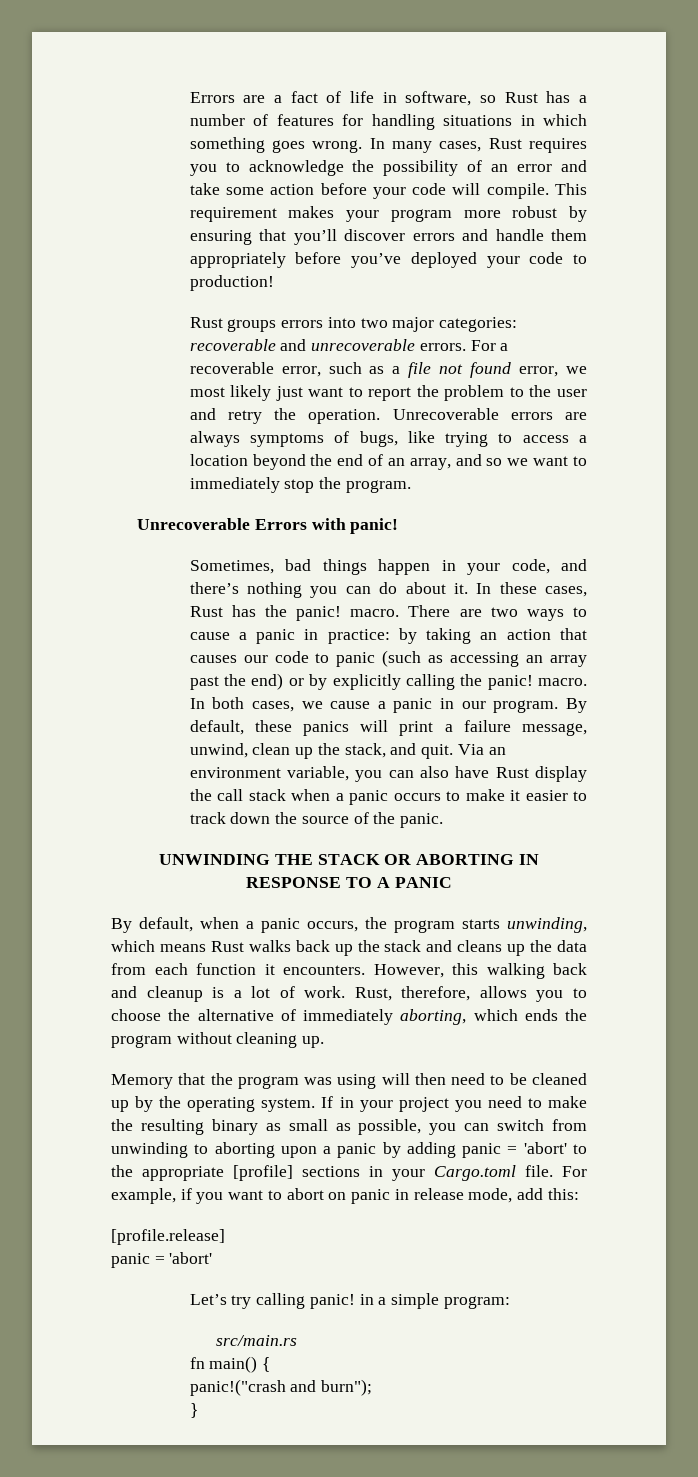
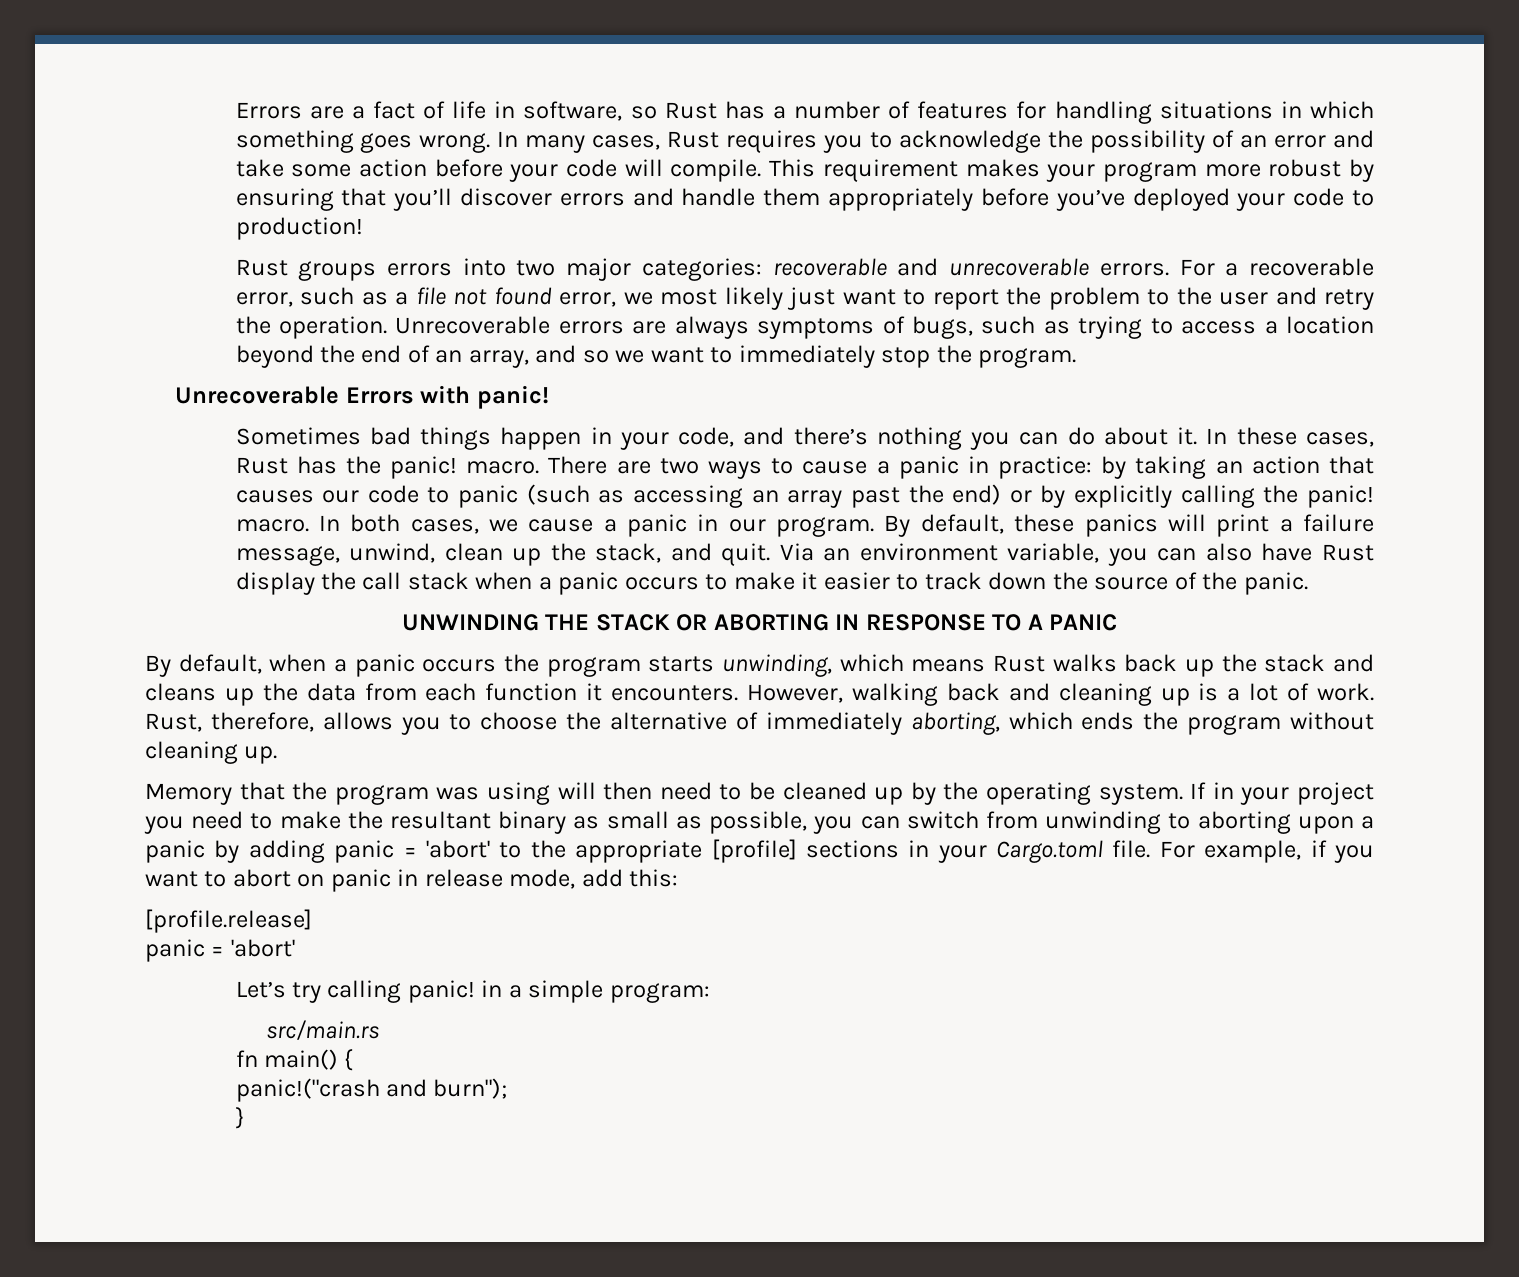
[407,431,435,443] like -> [981,316,1070,334] such as
[189,560,274,574] Sometimes, -> [235,427,361,445] Sometimes
[307,921,358,932] occurs, -> [422,659,497,672] occurs
[452,963,478,975] this -> (844, 693) none
[146,986,203,1002] cleanup -> [1058,683,1190,706] cleaning up
[140,1119,204,1135] resulting -> [390,811,492,829] resultant

